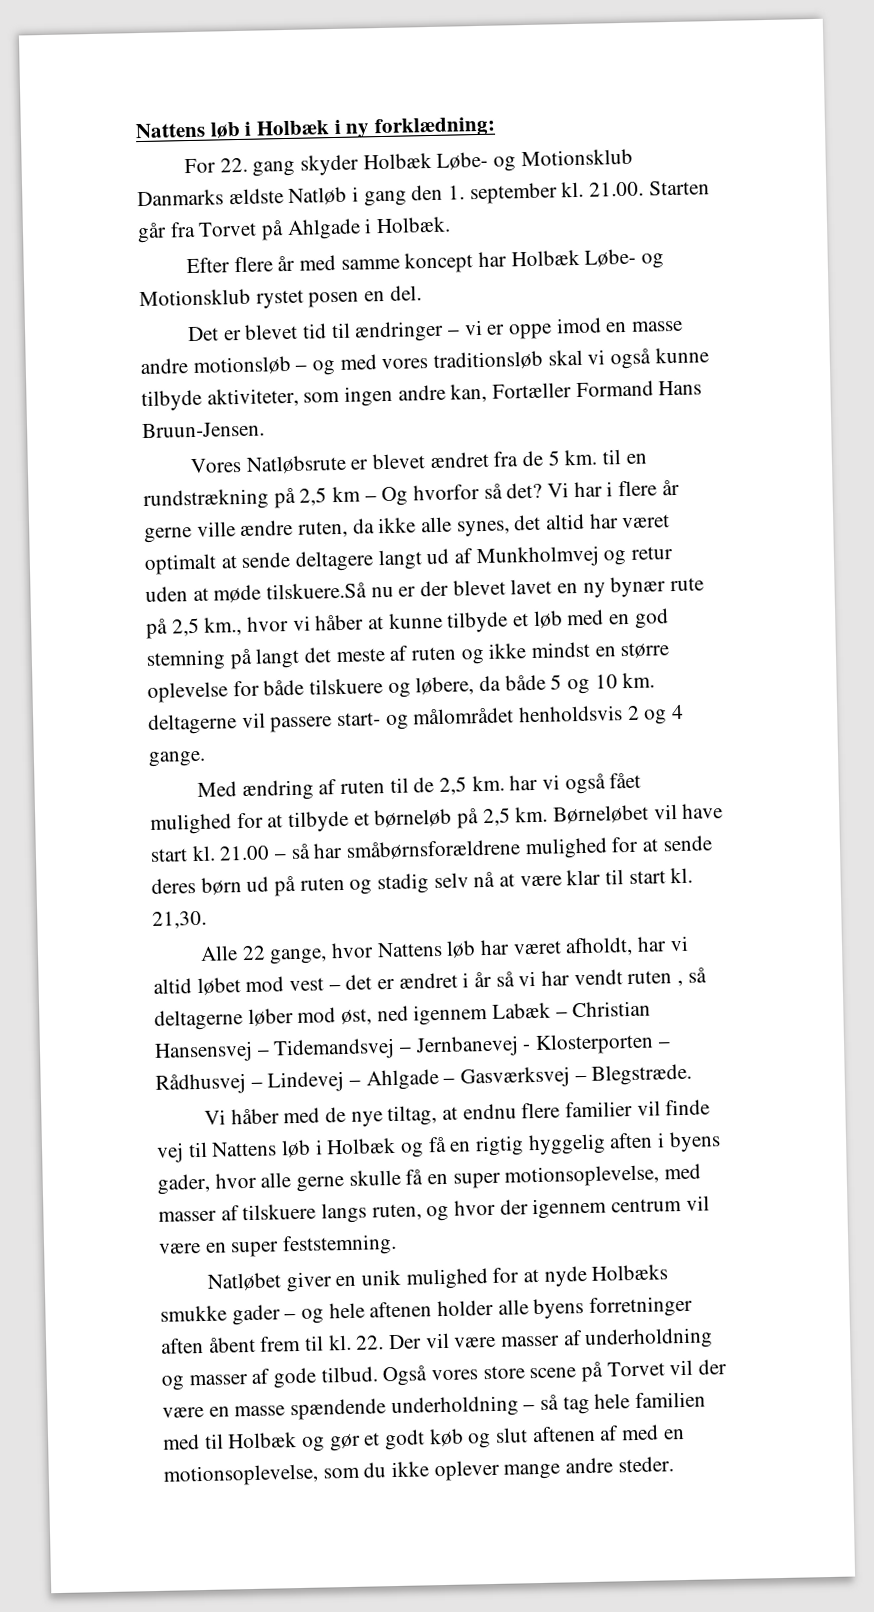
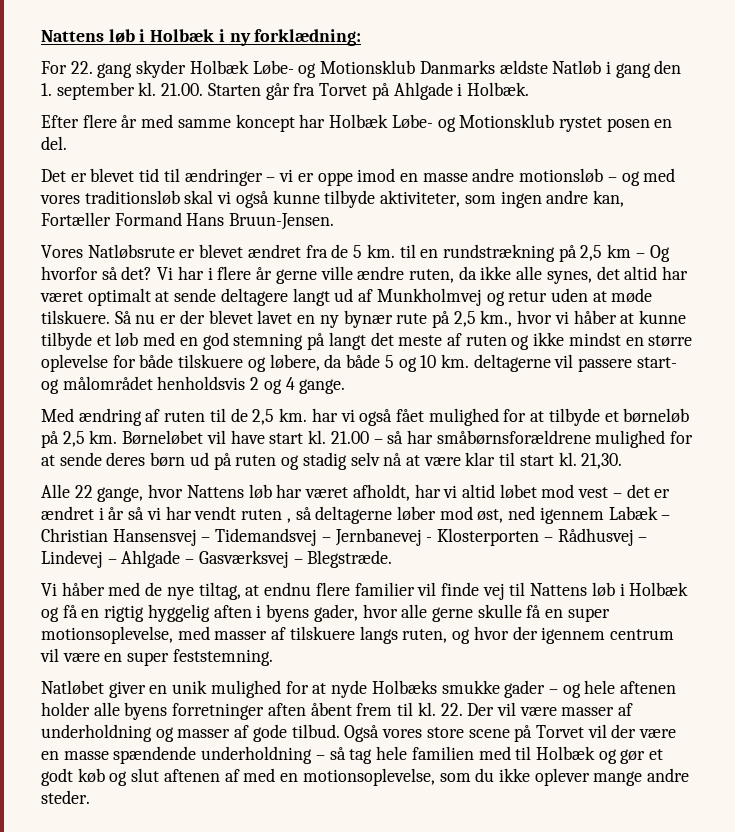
[266,582,368,600] tilskuere.Så -> [41,310,132,324] tilskuere. Så

